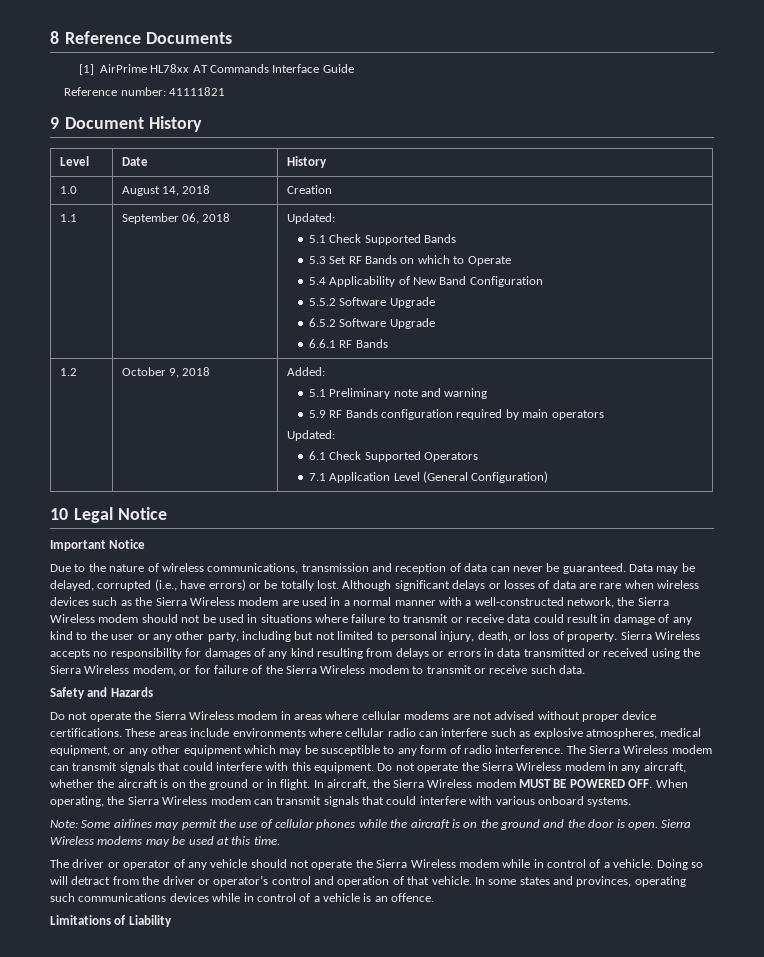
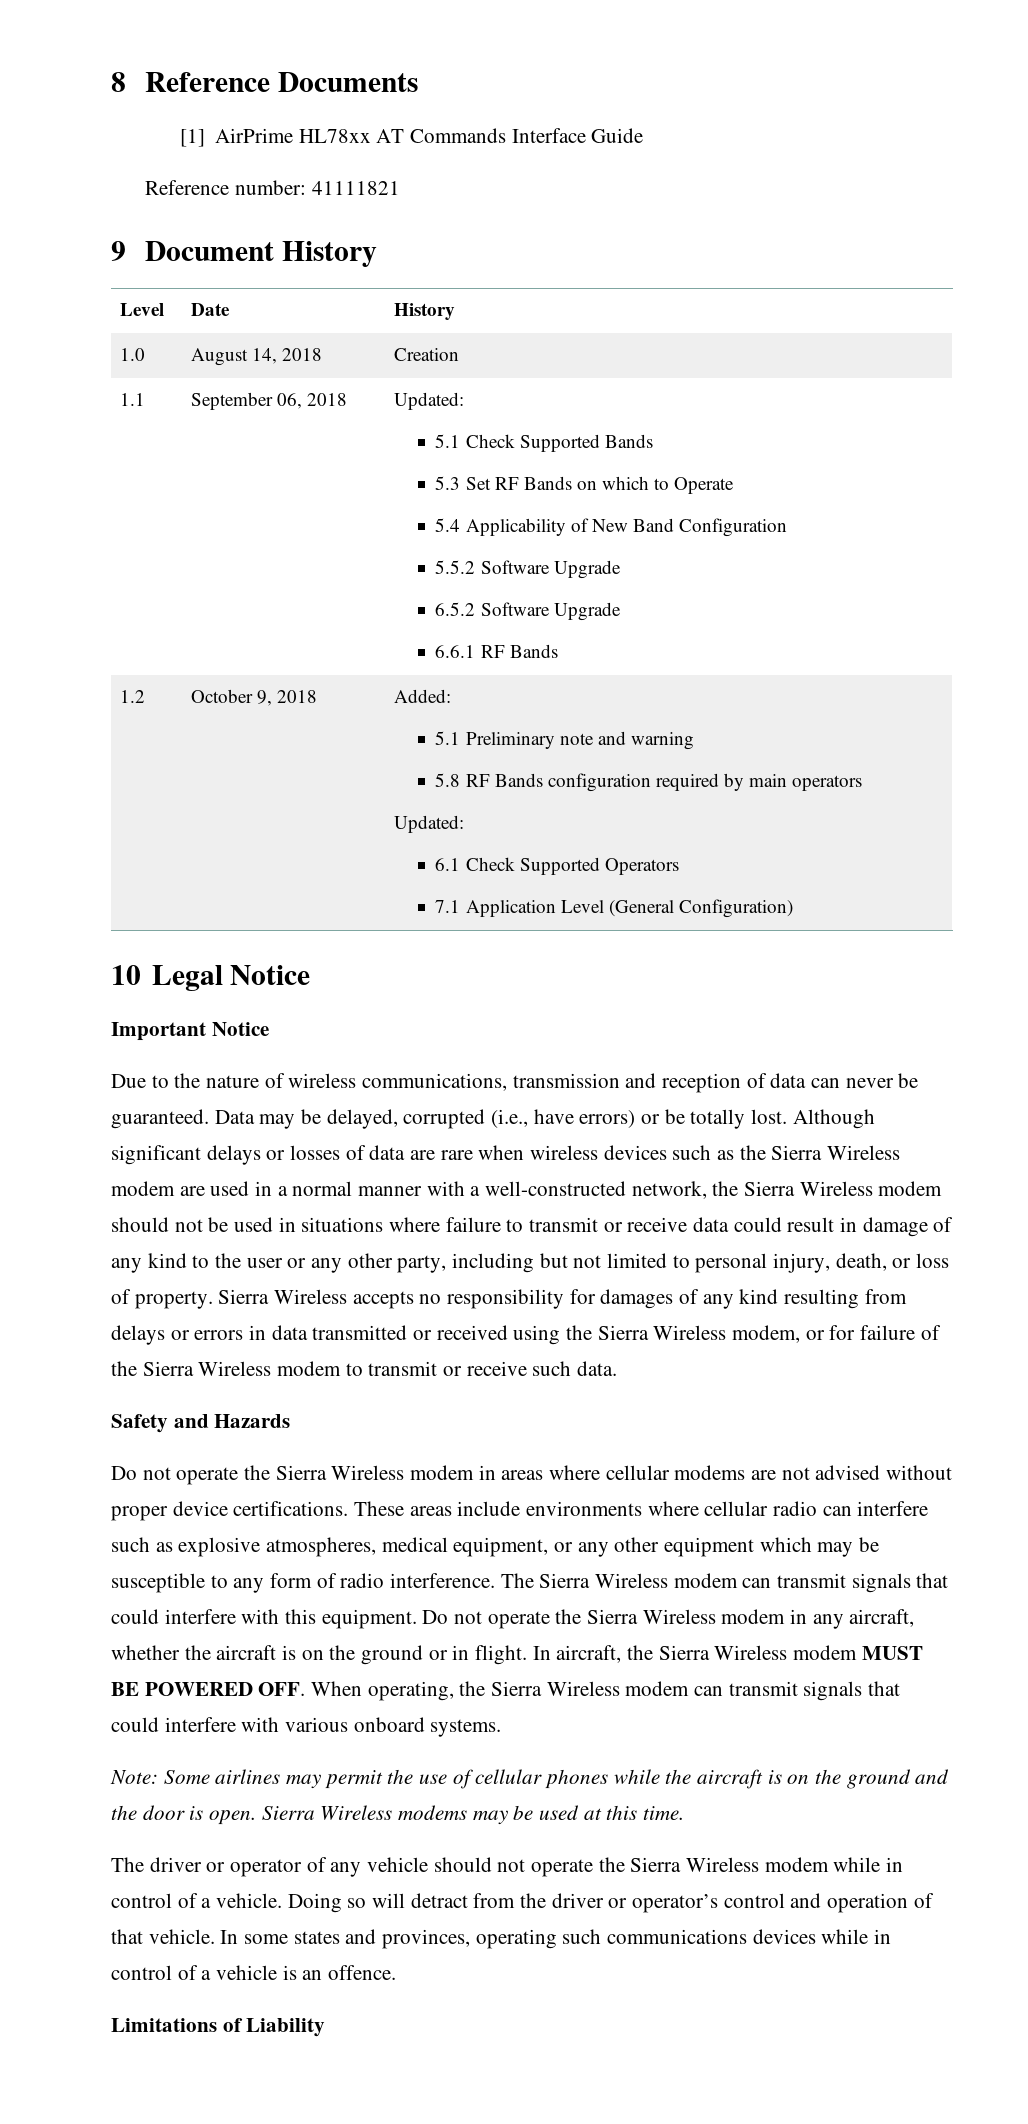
[308,410,326,418] 5.9 -> [435,773,461,787] 5.8

